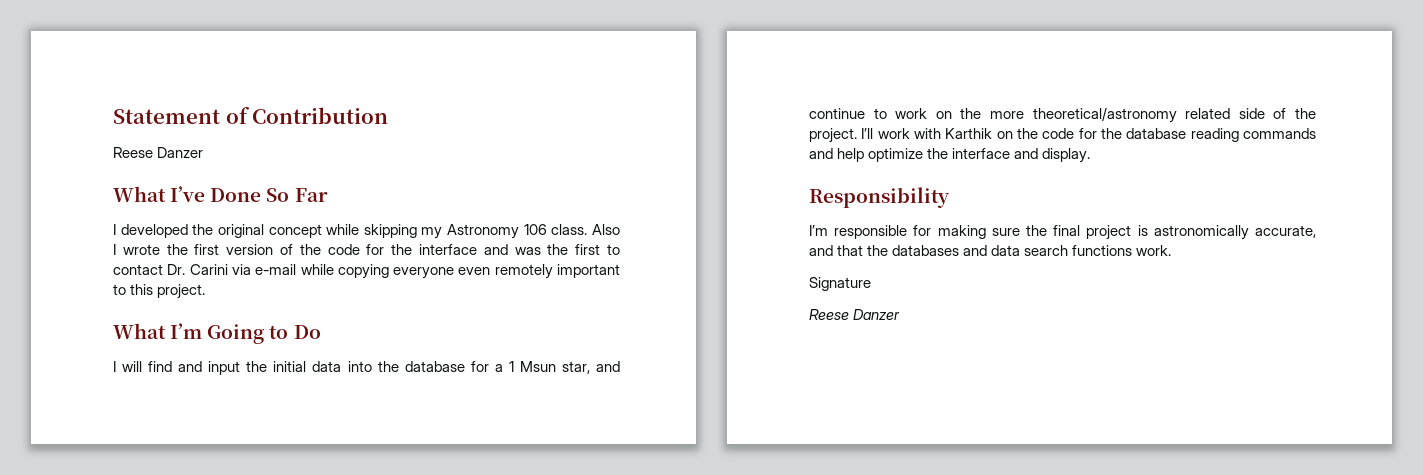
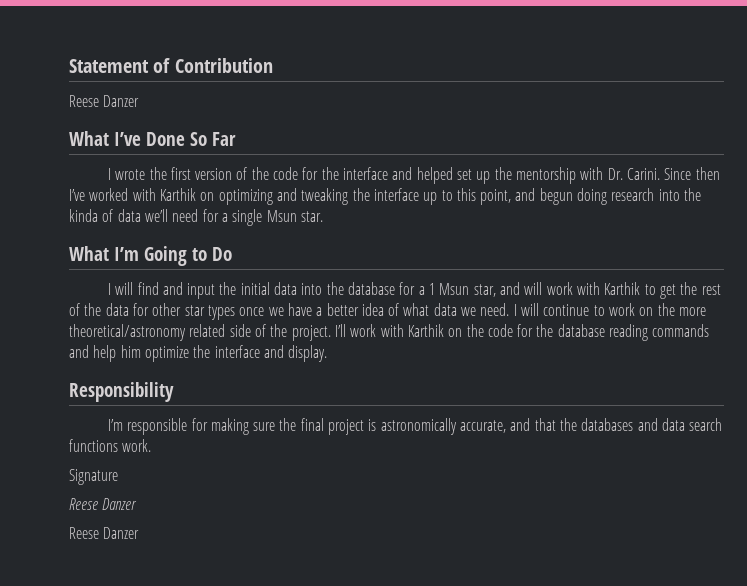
[120,224,620,239] [113,244,116,255] developed the original concept while skipping my Astronomy 106 class. Also I -> (111, 174) none
[514,244,621,255] [113,264,620,279] [113,284,206,299] was the first to contact Dr. Carini via e-mail while copying everyone even remotely important to this project. -> [416,167,720,184] [69,188,702,205] [69,209,323,226] helped set up the mentorship with Dr. Carini. Since then I’ve worked with Karthik on optimizing and tweaking the interface up to this point, and begun doing research into the kinda of data we’ll need for a single Msun star.
(620, 366) none -> [524,282,721,299] [69,303,540,320] will work with Karthik to get the rest of the data for other star types once we have a better idea of what data we need. I will
(865, 155) none -> [120,345,141,358] him
(901, 314) none -> [69,527,140,539] // Reese Danzer

